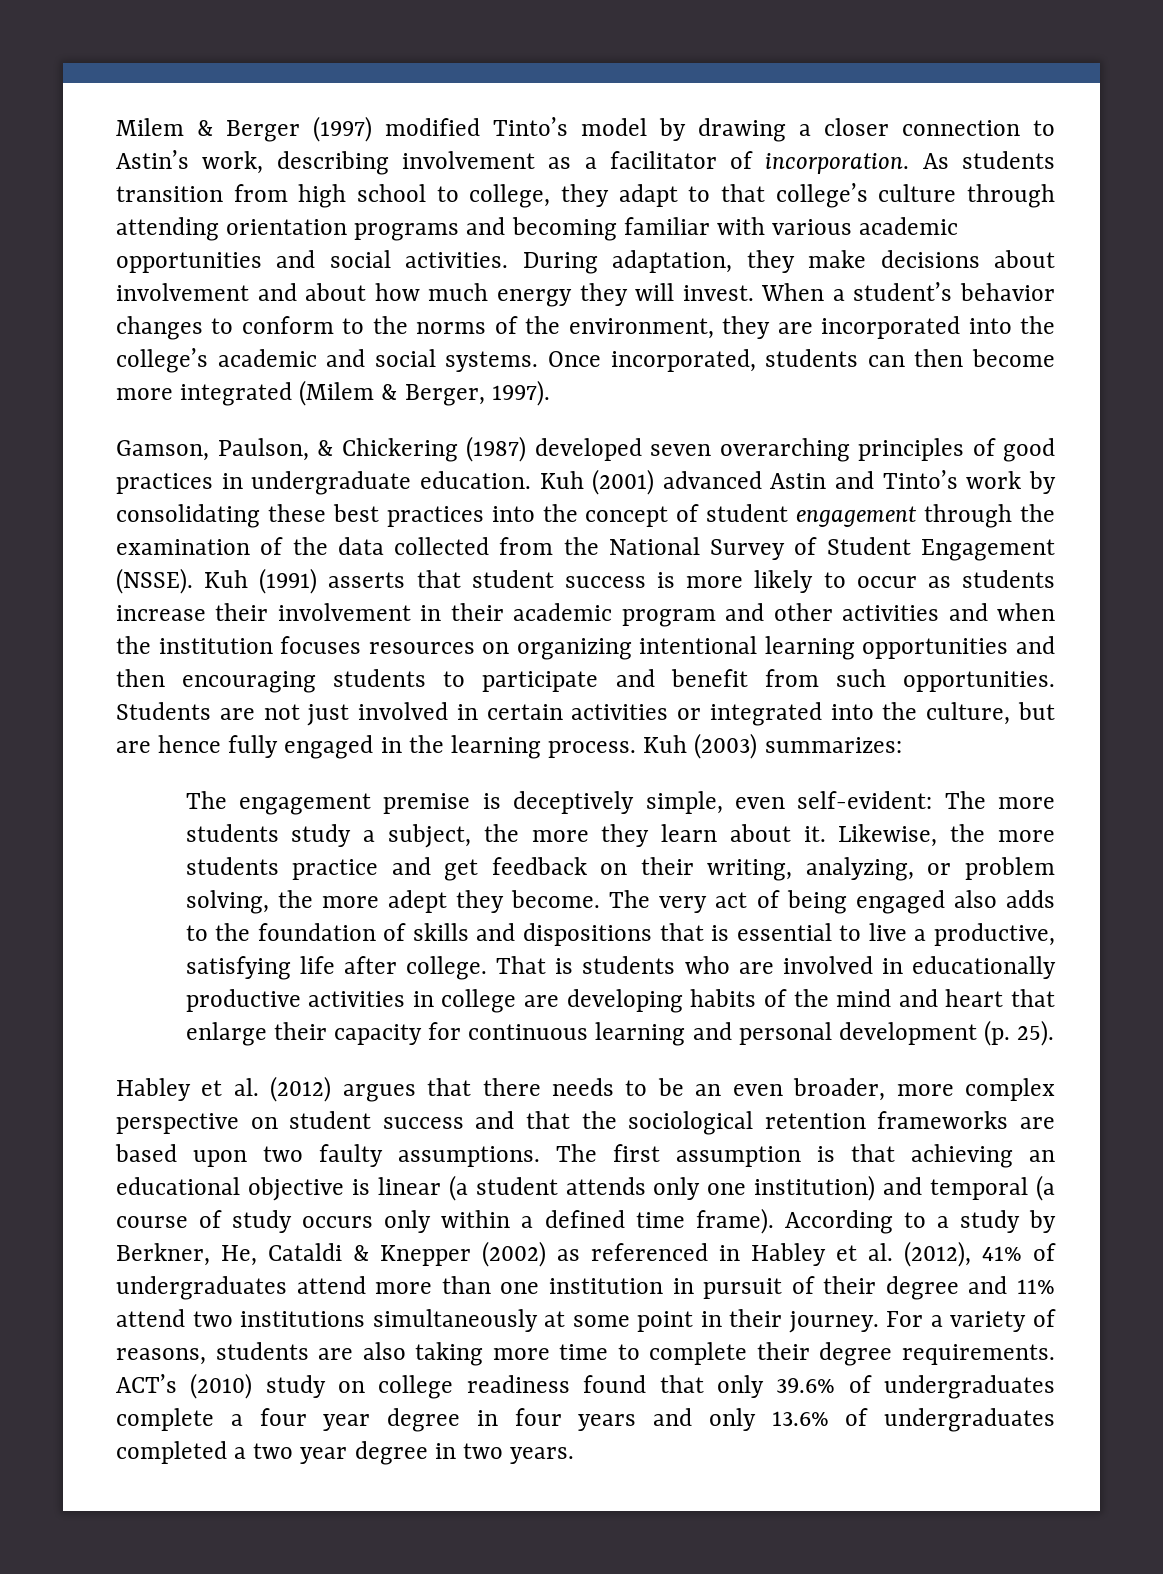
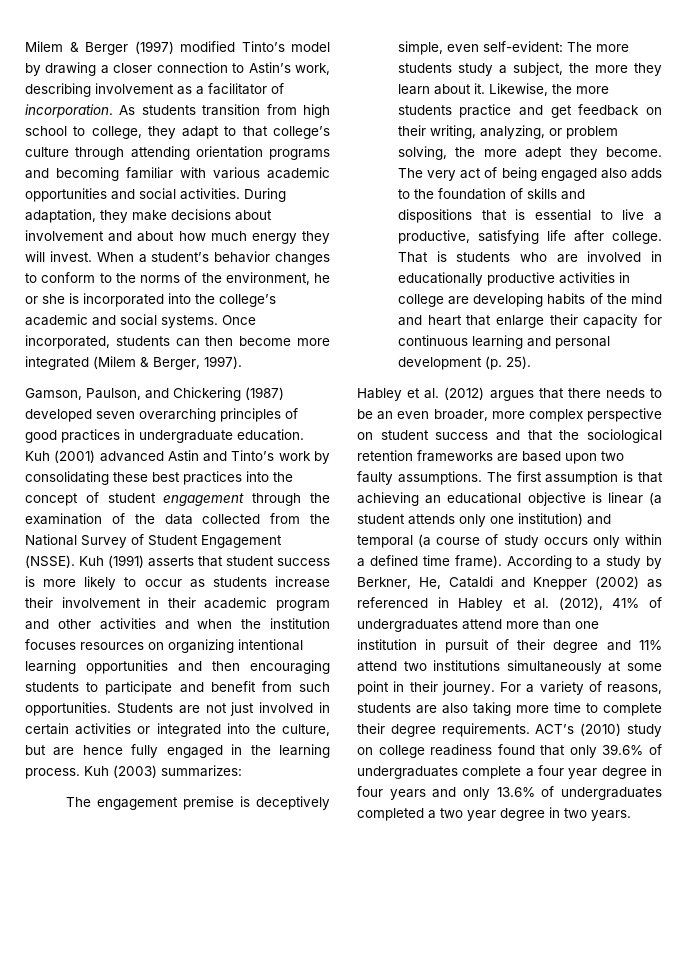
[722,316,813,339] they are -> [314,273,330,283] [25,293,79,304] he or she is
[317,440,333,456] & -> [145,388,169,399] and
[353,1245,369,1261] & -> [501,577,525,588] and

